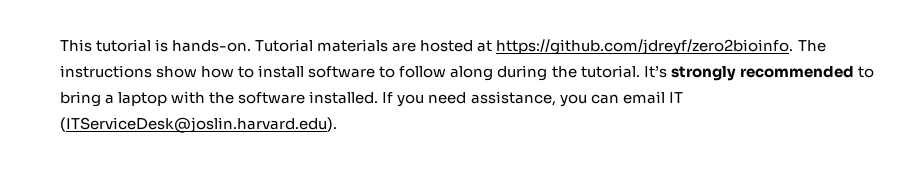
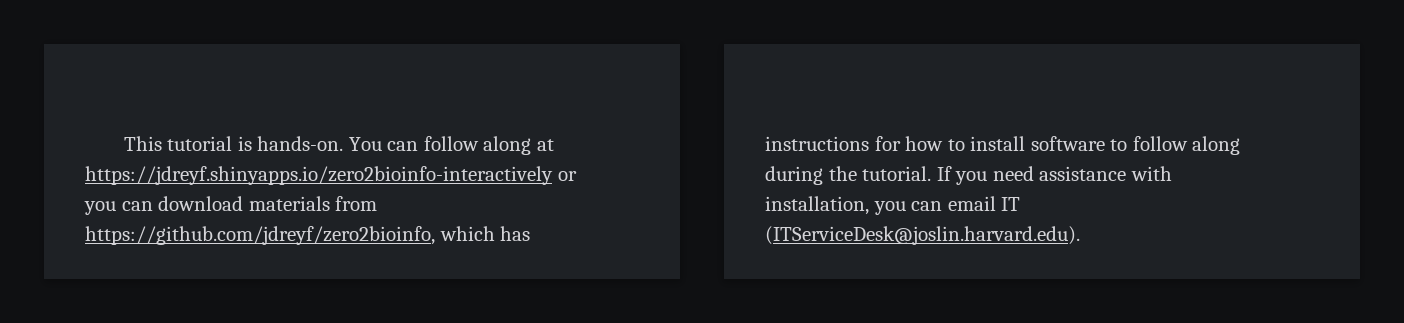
[255,39,826,55] [60,65,198,78] Tutorial materials are hosted at https://github.com/jdreyf/zero2bioinfo. The instructions show -> [348,136,554,155] [85,166,577,185] [84,196,378,215] [85,226,531,245] [765,136,901,151] You can follow along at https://jdreyf.shinyapps.io/zero2bioinfo-interactively or you can download materials from https://github.com/jdreyf/zero2bioinfo, which has instructions for
[643,65,874,81] [60,91,556,107] It’s strongly recommended to bring a laptop with the software installed. If you need assistance, -> [936,166,1172,185] [765,196,869,215] If you need assistance with installation,

